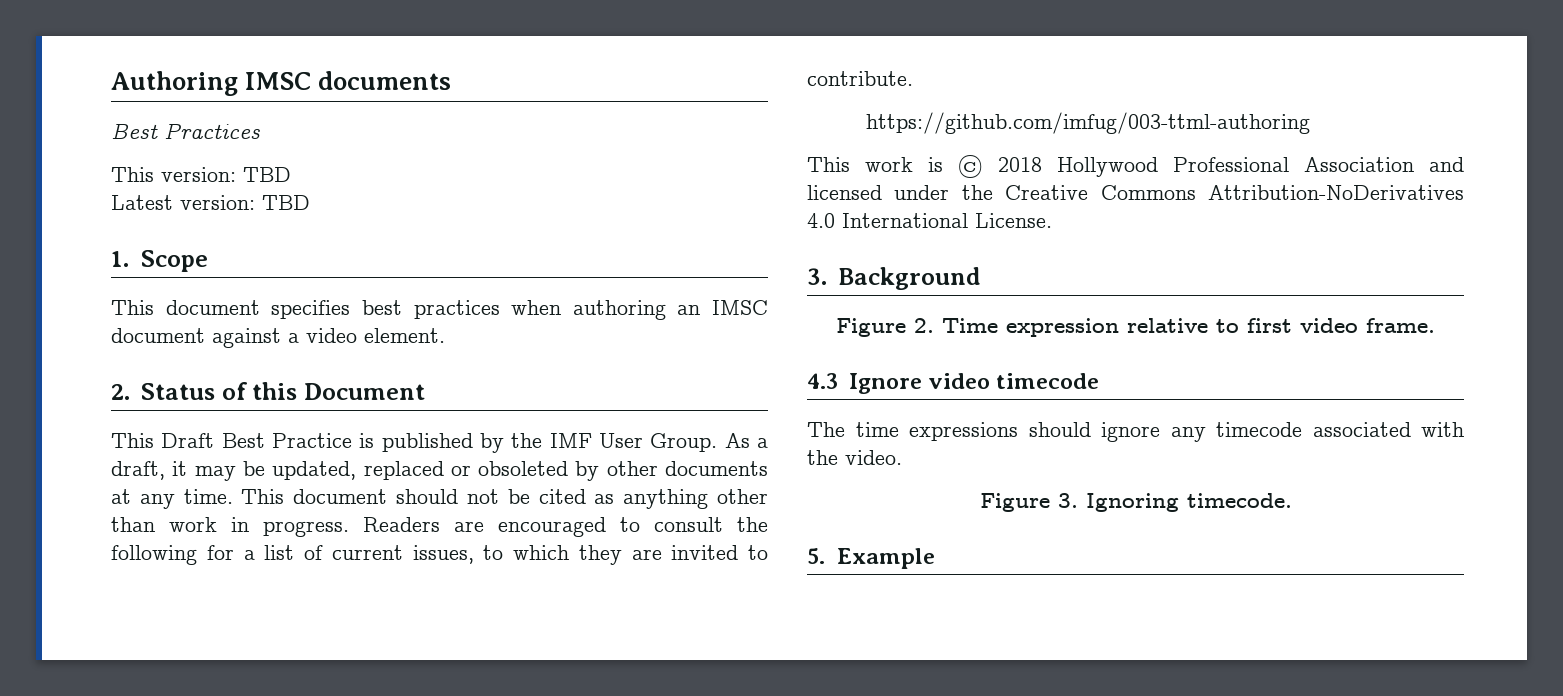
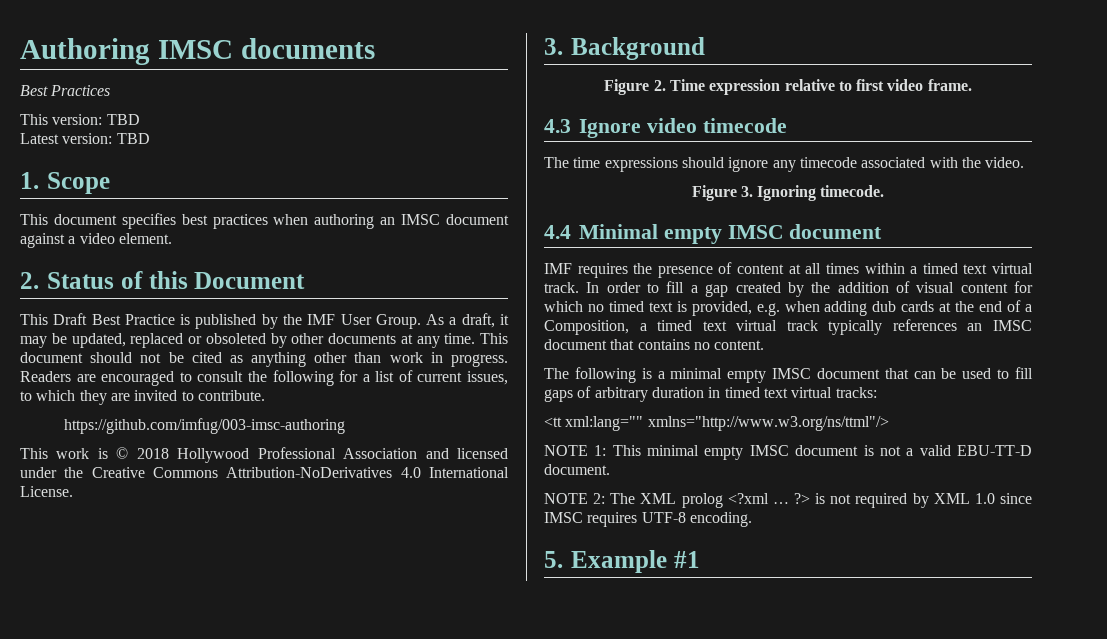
[866,112,1311,134] https://github.com/imfug/003-ttml-authoring -> [64,418,346,434] https://github.com/imfug/003-imsc-authoring
[807,548,935,569] 5. Example -> [544,224,883,244] [544,262,1033,278] [544,281,1033,297] [544,300,1032,316] [544,319,1032,335] [544,339,765,350] [544,367,1034,383] [544,386,877,402] [544,416,889,431] [544,445,1032,460] [544,464,610,475] [544,493,1033,508] [544,512,752,527] [544,550,700,573] 4.4 Minimal empty IMSC document // IMF requires the presence of content at all times within a timed text virtual track. In order to fill a gap created by the addition of visual content for which no timed text is provided, e.g. when adding dub cards at the end of a Composition, a timed text virtual track typically references an IMSC document that contains no content. // The following is a minimal empty IMSC document that can be used to fill gaps of arbitrary duration in timed text virtual tracks: // <tt xml:lang="" xmlns="http://www.w3.org/ns/ttml"/> // NOTE 1: This minimal empty IMSC document is not a valid EBU-TT-D document. // NOTE 2: The XML prolog <?xml … ?> is not required by XML 1.0 since IMSC requires UTF-8 encoding. // 5. Example #1

